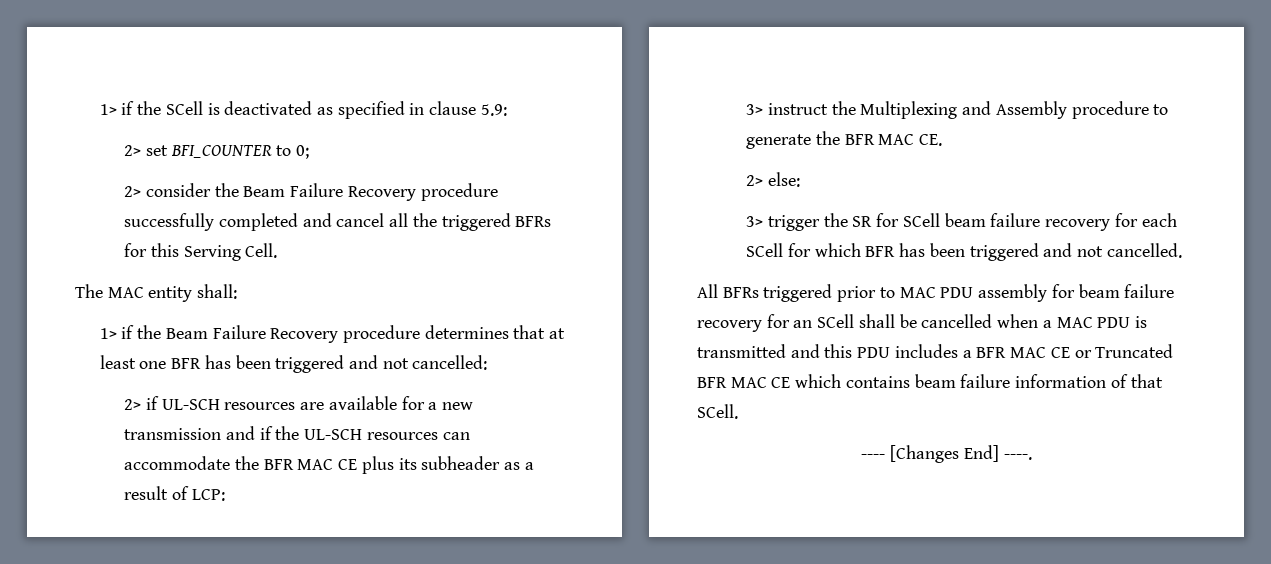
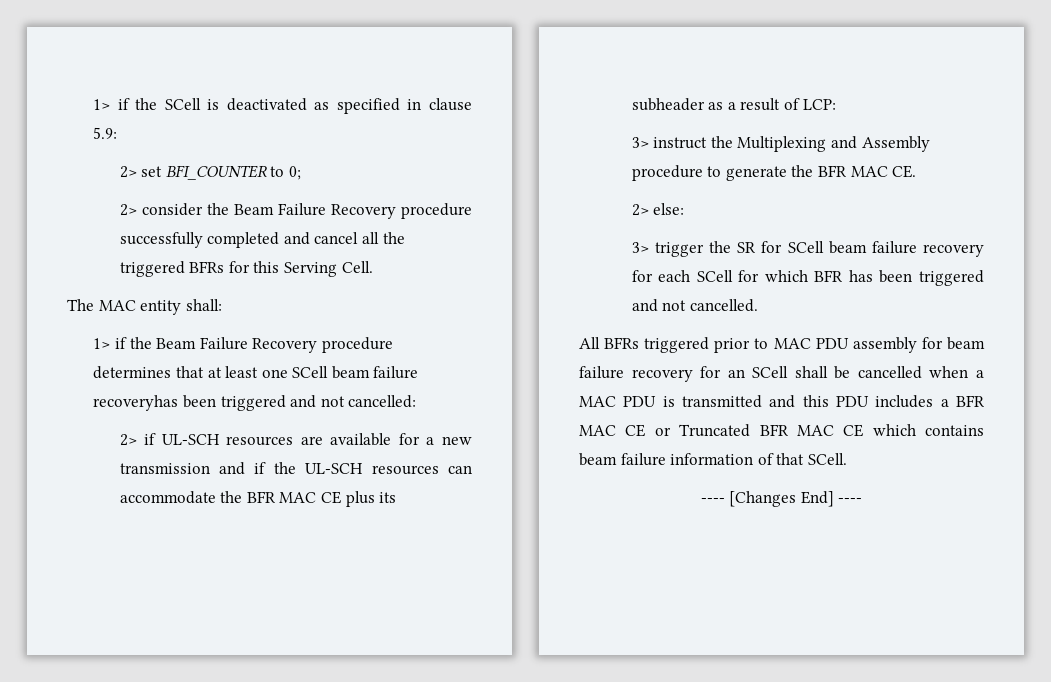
[171,355,231,369] BFR has -> [292,366,419,379] [93,395,179,411] SCell beam failure recoveryhas
[1003,454,1032,460] ----. -> [838,498,863,503] ----

